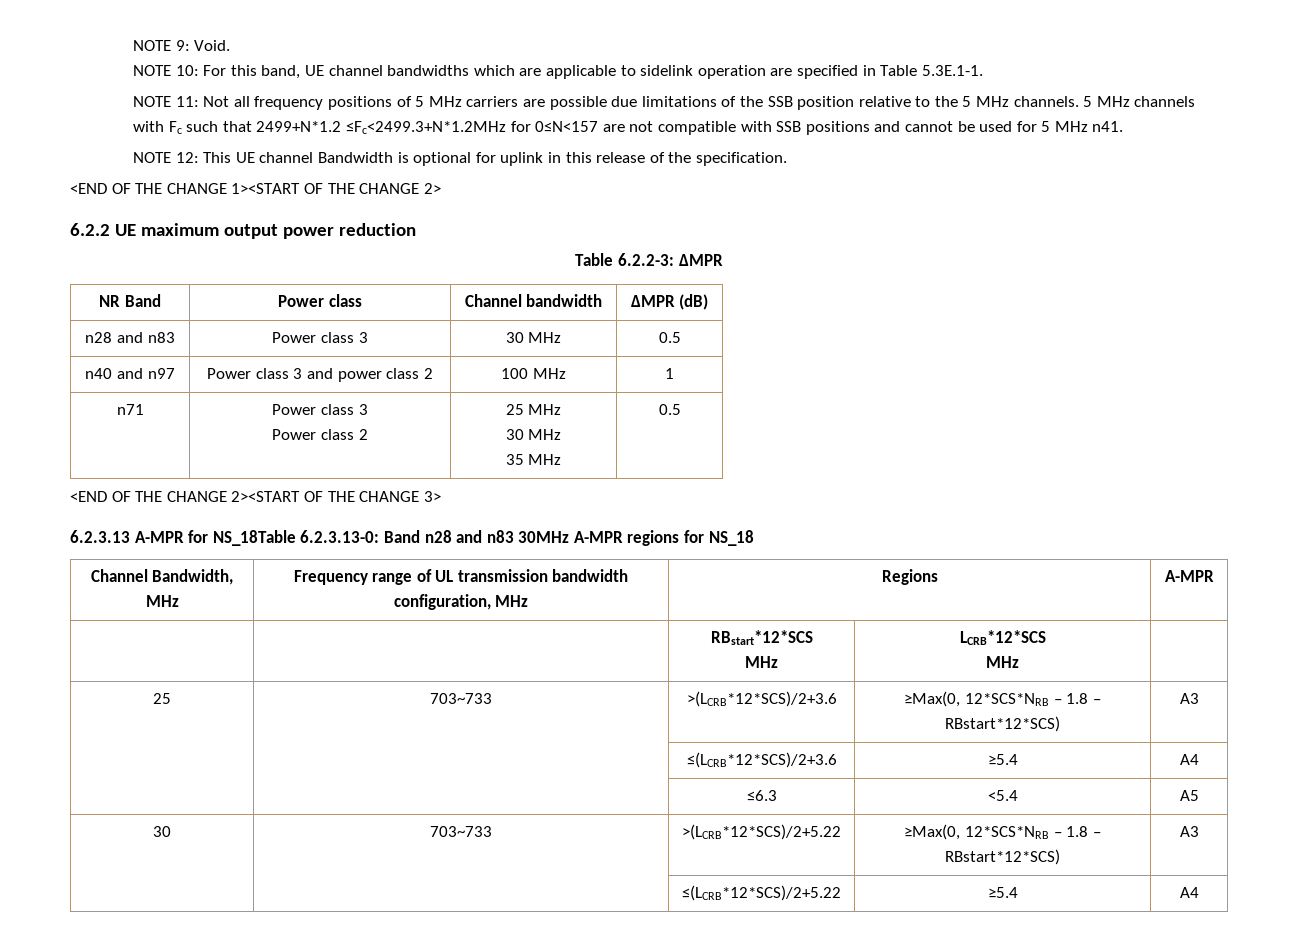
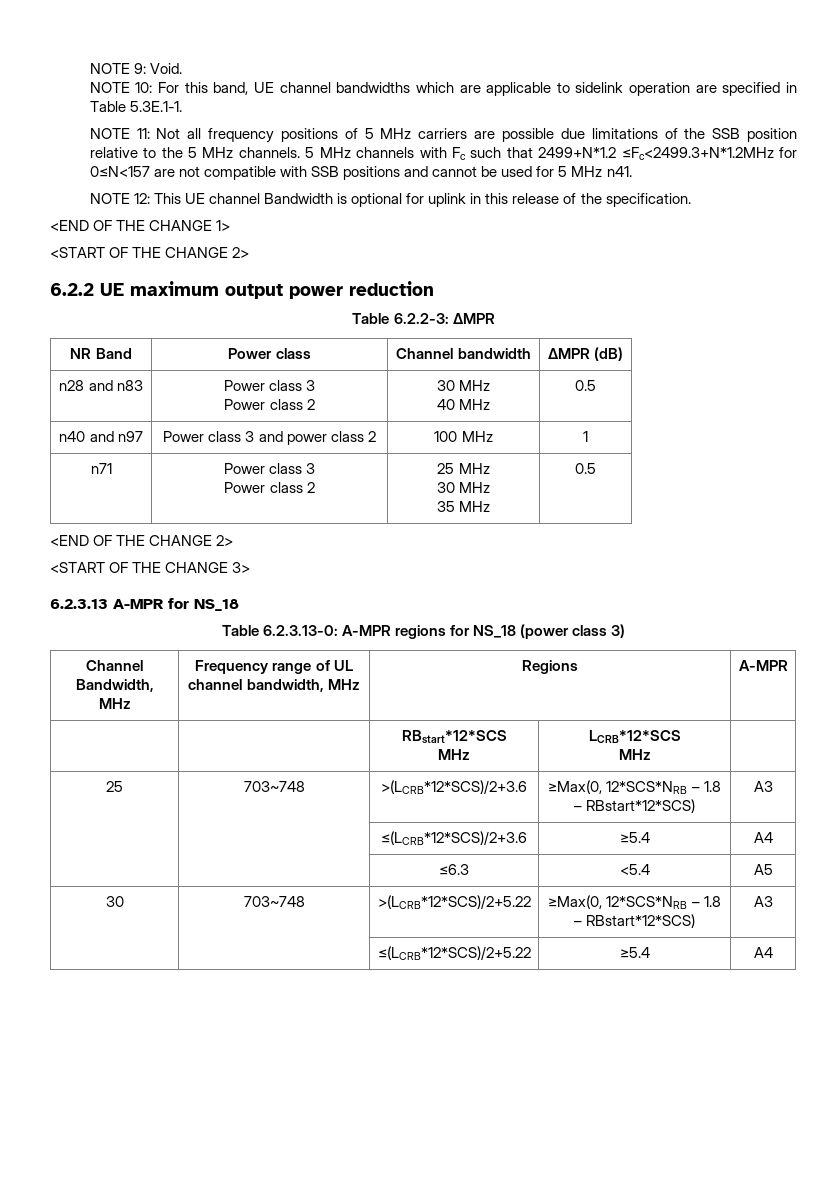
[231,183,301,194] 1><START -> [216,220,231,231] [50,247,105,258] 1> // <START
[505,332,562,343] | 30 MHz -> [224,399,315,410] [436,380,491,391] [436,399,491,410] // Power class 2 | 30 MHz // 40 MHz
[231,491,301,502] 2><START -> [216,535,234,546] [50,562,105,573] 2> // <START
[212,530,570,546] NS_18Table 6.2.3.13-0: Band n28 and n83 30MHz -> [194,599,239,611] [221,625,338,636] NS_18 // Table 6.2.3.13-0:
(754, 538) none -> [520,624,626,639] (power class 3)
[457,569,629,582] [393,594,491,610] transmission bandwidth configuration, -> [188,679,324,692] channel bandwidth,
[430,693,492,704] 703~733 -> [243,781,305,792] 703~748
[430,826,492,837] 703~733 -> [243,896,305,907] 703~748

